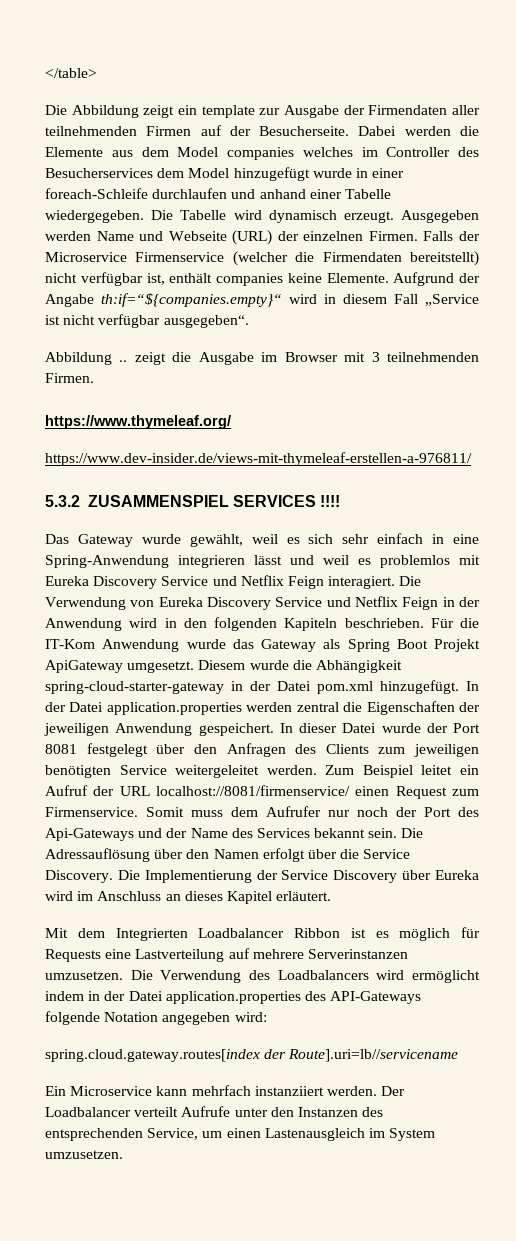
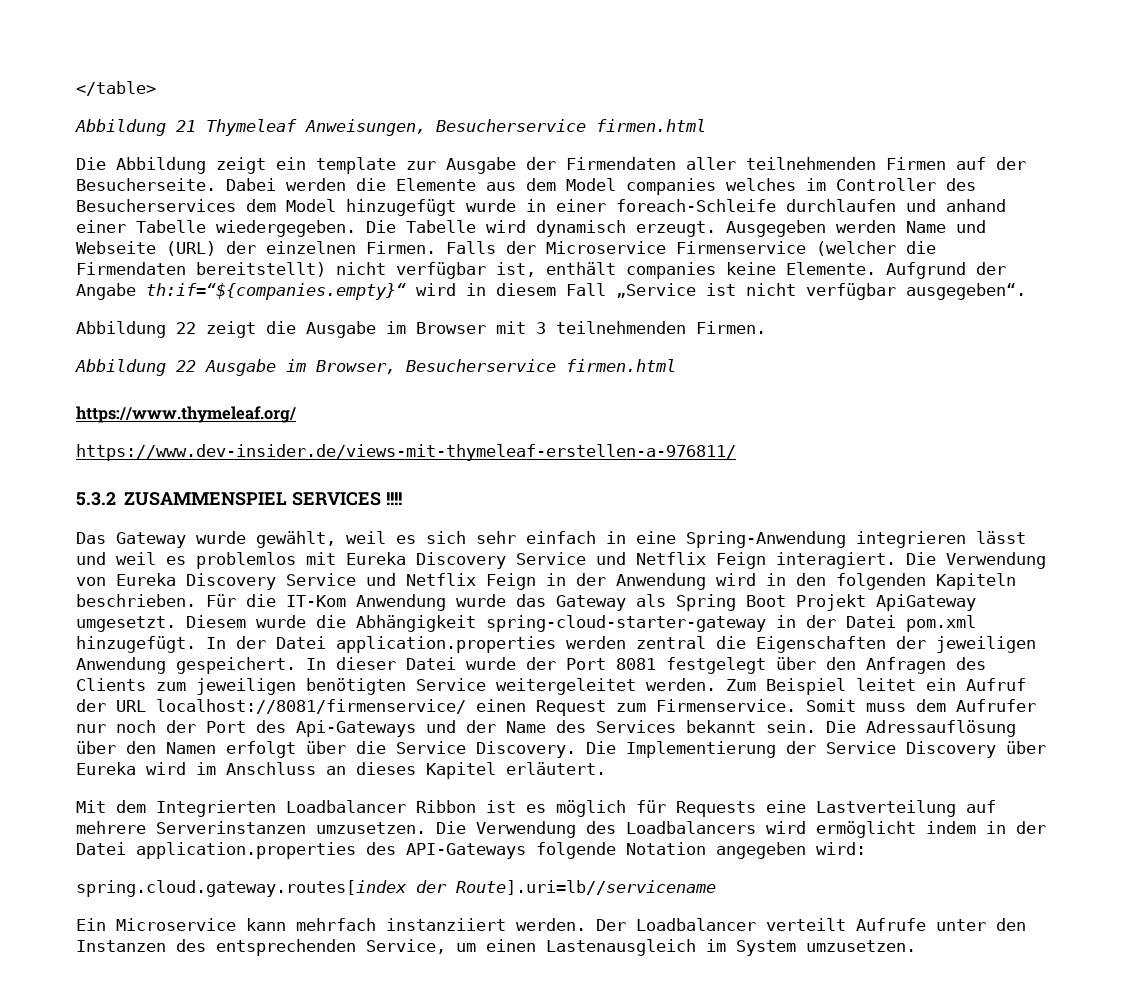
(97, 73) none -> [75,119,706,136] // Abbildung 21 Thymeleaf Anweisungen, Besucherservice firmen.html
[119,360,128,362] .. -> [176,322,196,334] 22
(94, 378) none -> [75,359,676,376] // Abbildung 22 Ausgabe im Browser, Besucherservice firmen.html

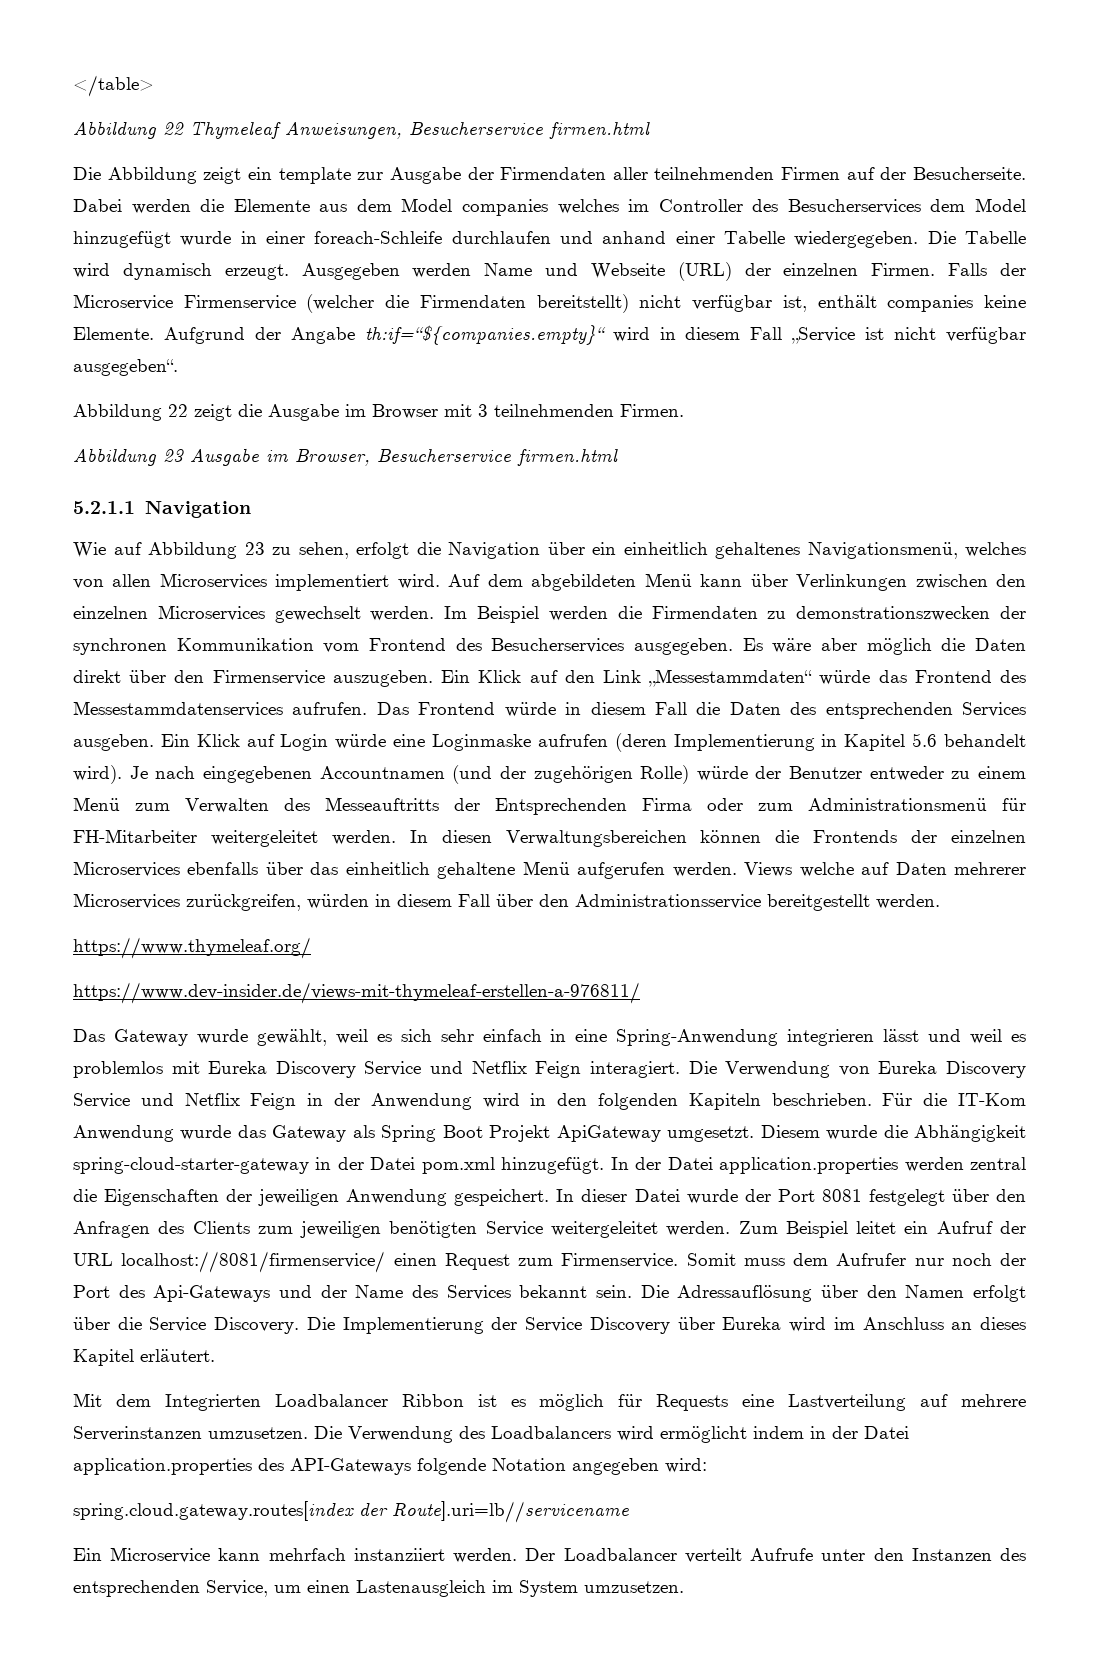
[176,120,196,132] 21 -> [163,122,184,135] 22
[176,360,196,372] 22 -> [163,449,184,462] 23
[76,406,296,423] [76,444,736,461] [76,492,402,506] https://www.thymeleaf.org/ // https://www.dev-insider.de/views-mit-thymeleaf-erstellen-a-976811/ // 5.3.2 ZUSAMMENSPIEL SERVICES !!!! -> [73,501,251,518] [73,542,1026,559] [73,573,1026,591] [73,605,1027,623] [73,638,1026,655] [73,669,1026,687] [73,701,1026,719] [73,733,1026,752] [73,765,1026,784] [73,797,1026,815] [73,829,1026,847] [73,861,1026,879] [73,893,940,911] [73,937,311,959] [73,982,640,1004] 5.2.1.1 Navigation // Wie auf Abbildung 23 zu sehen, erfolgt die Navigation über ein einheitlich gehaltenes Navigationsmenü, welches von allen Microservices implementiert wird. Auf dem abgebildeten Menü kann über Verlinkungen zwischen den einzelnen Microservices gewechselt werden. Im Beispiel werden die Firmendaten zu demonstrationszwecken der synchronen Kommunikation vom Frontend des Besucherservices ausgegeben. Es wäre aber möglich die Daten direkt über den Firmenservice auszugeben. Ein Klick auf den Link „Messestammdaten“ würde das Frontend des Messestammdatenservices aufrufen. Das Frontend würde in diesem Fall die Daten des entsprechenden Services ausgeben. Ein Klick auf Login würde eine Loginmaske aufrufen (deren Implementierung in Kapitel 5.6 behandelt wird). Je nach eingegebenen Accountnamen (und der zugehörigen Rolle) würde der Benutzer entweder zu einem Menü zum Verwalten des Messeauftritts der Entsprechenden Firma oder zum Administrationsmenü für FH-Mitarbeiter weitergeleitet werden. In diesen Verwaltungsbereichen können die Frontends der einzelnen Microservices ebenfalls über das einheitlich gehaltene Menü aufgerufen werden. Views welche auf Daten mehrerer Microservices zurückgreifen, würden in diesem Fall über den Administrationsservice bereitgestellt werden. // https://www.thymeleaf.org/ // https://www.dev-insider.de/views-mit-thymeleaf-erstellen-a-976811/

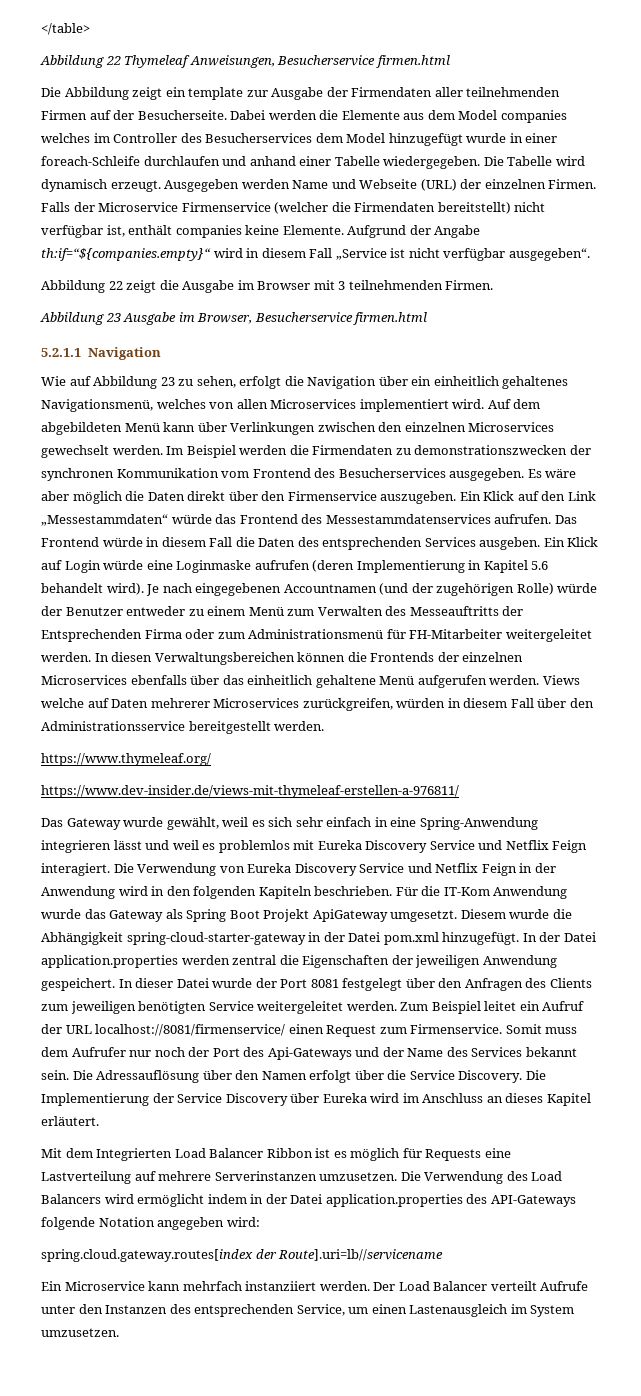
[274,1394,388,1407] Loadbalancer -> [174,1148,264,1158] Load Balancer
[491,1426,611,1439] Loadbalancers -> [531,1171,563,1181] [41,1194,101,1204] Load Balancers
[563,1548,677,1561] Loadbalancer -> [398,1281,488,1291] Load Balancer

